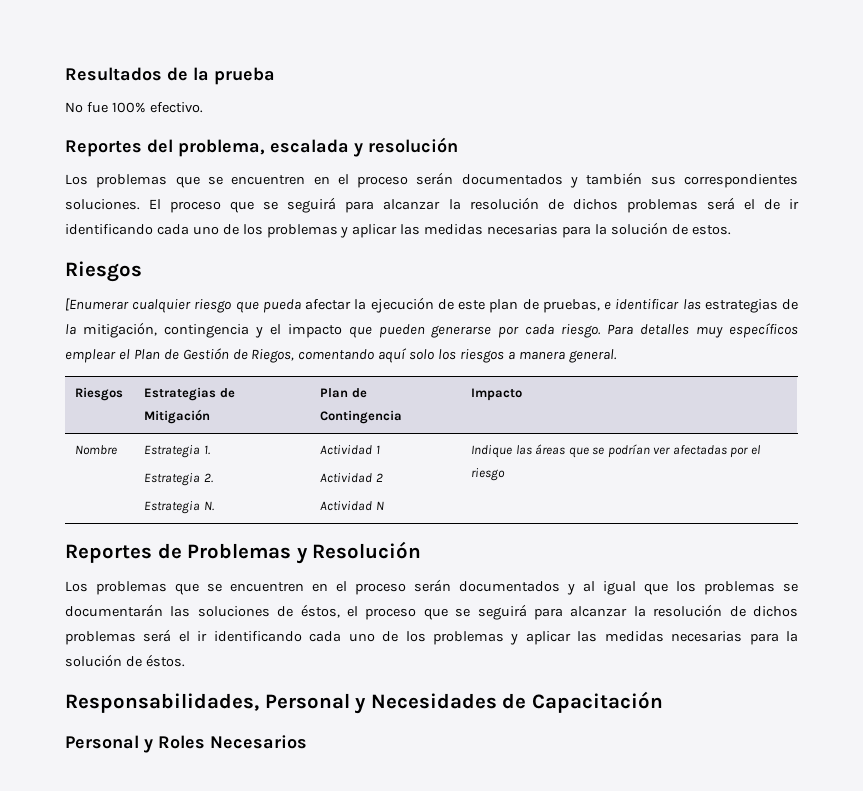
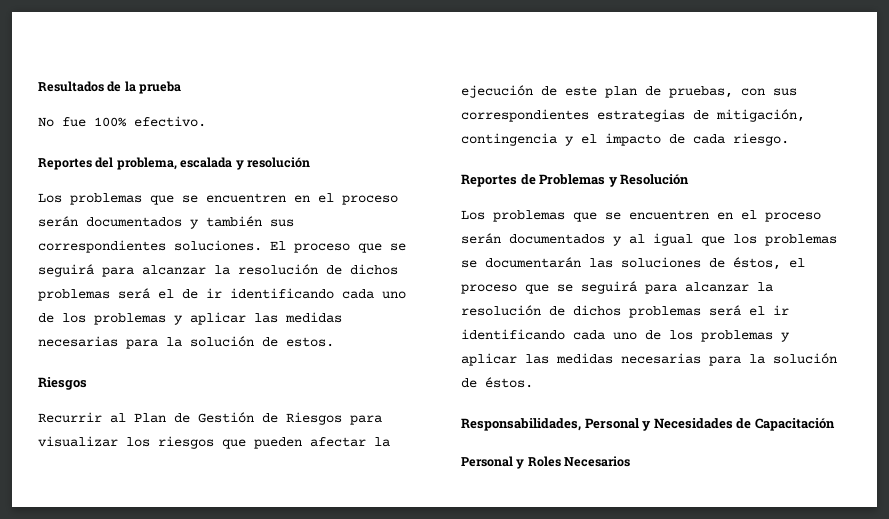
[65,298,301,313] [Enumerar cualquier riesgo que pueda -> [38,412,382,425] [38,436,302,449] Recurrir al Plan de Gestión de Riesgos para visualizar los riesgos que pueden
[604,299,701,310] e identificar las -> [741,88,797,96] [461,109,589,122] con sus correspondientes
[65,324,76,335] la -> (709, 115) none
[348,323,798,338] [65,348,617,363] [75,387,124,401] [144,387,235,401] [144,409,211,424] [320,388,367,398] [320,410,403,424] [471,388,523,401] [75,445,118,455] [144,445,210,458] [144,473,213,486] [144,501,214,514] [320,445,380,455] [320,473,383,483] [320,501,384,511] [471,444,760,458] [471,468,506,481] que pueden generarse por cada riesgo. Para detalles muy específicos emplear el Plan de Gestión de Riegos, comentando aquí solo los riesgos a manera general. // Riesgos | Estrategias de Mitigación | Plan de Contingencia | Impacto // Nombre | Estrategia 1. // Estrategia 2. // Estrategia N. | Actividad 1 // Actividad 2 // Actividad N | Indique las áreas que se podrían ver afectadas por el riesgo -> [669,133,789,146] de cada riesgo.

